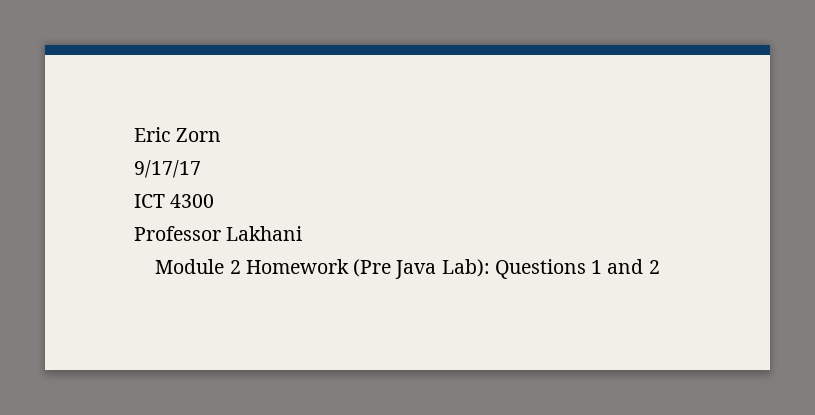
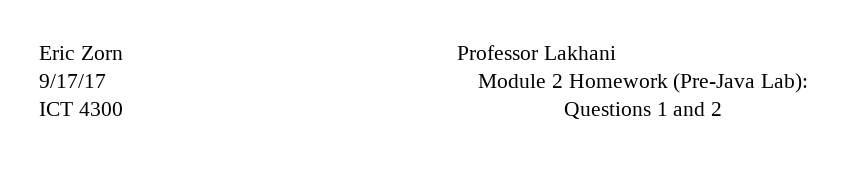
[353,259,437,279] (Pre Java -> [673,73,756,93] (Pre-Java

